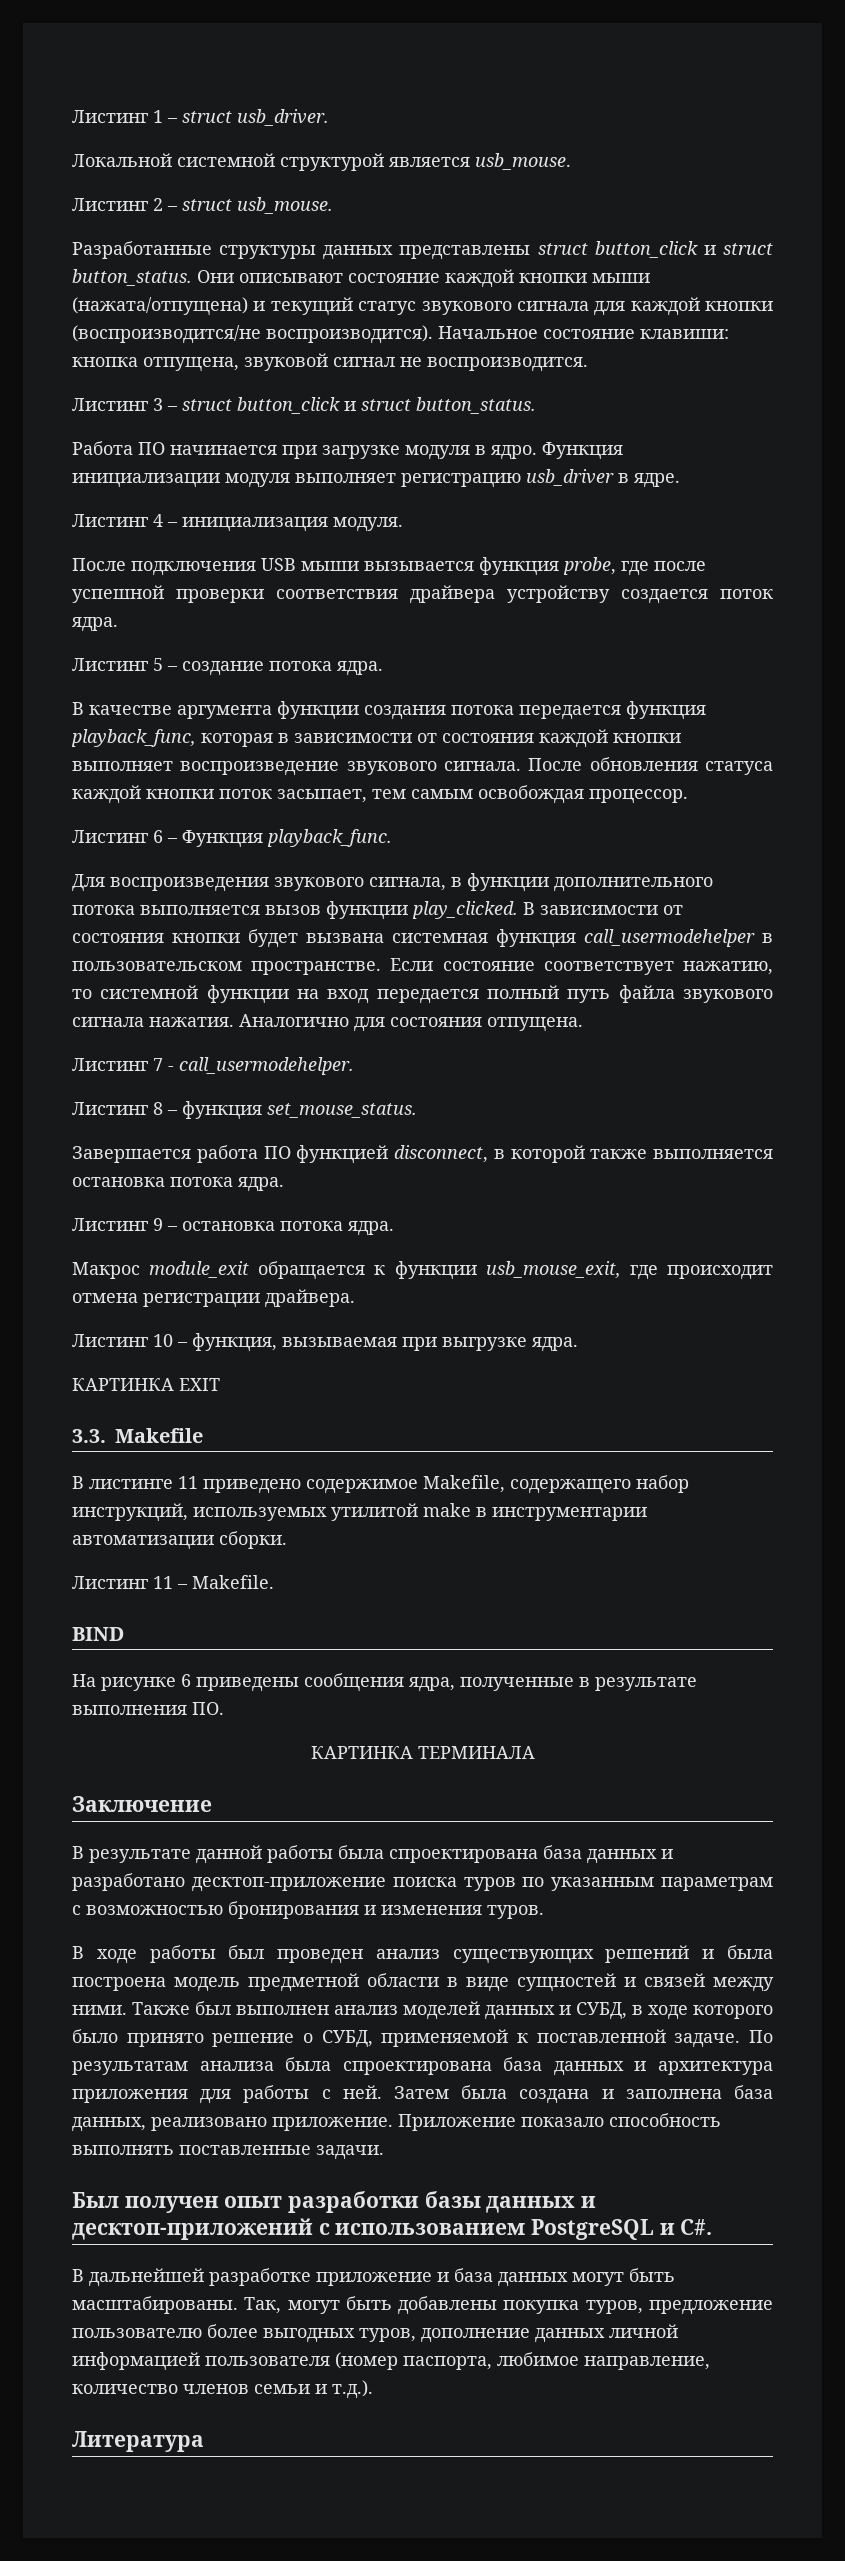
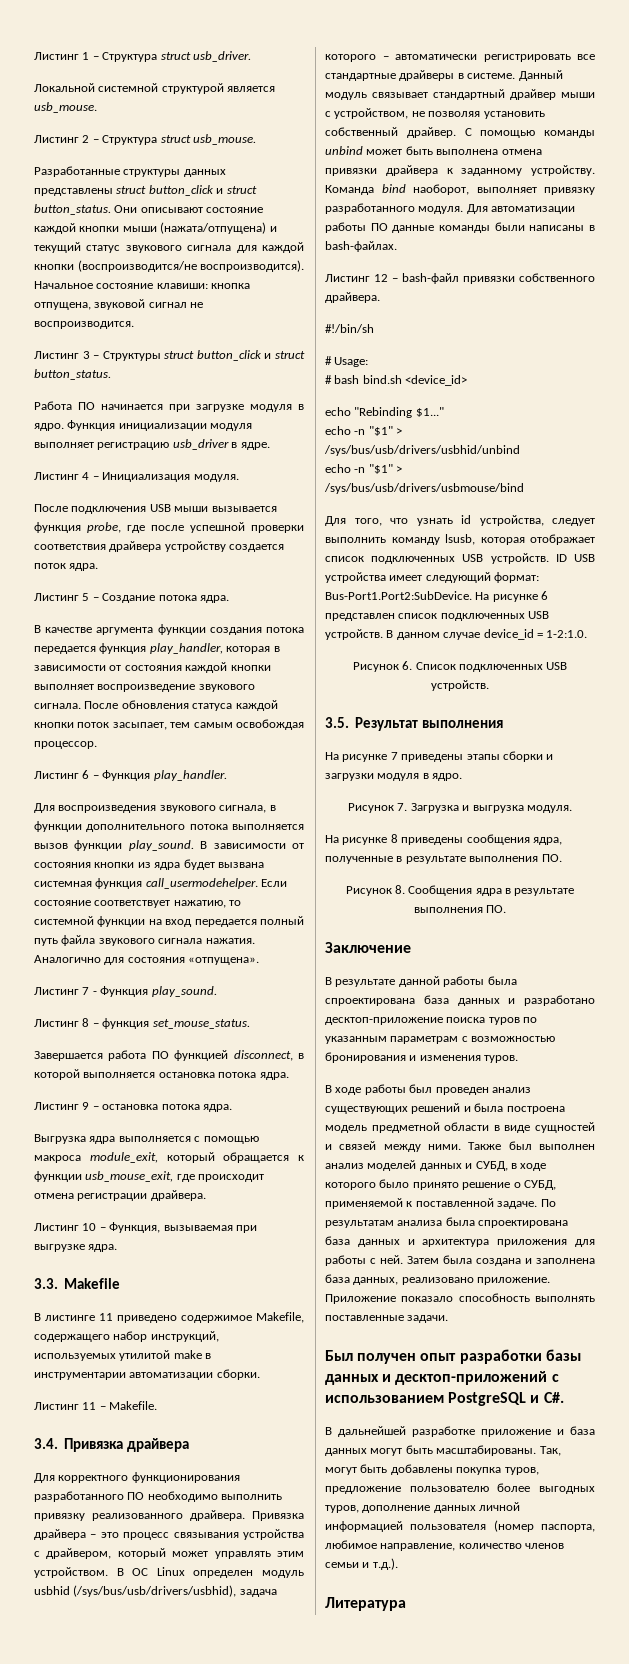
(178, 120) none -> [102,52,158,62] Структура
(178, 208) none -> [102,135,158,145] Структура
(178, 408) none -> [102,351,161,361] Структуры
[182,517,328,532] инициализация -> [102,472,191,482] Инициализация
[182,661,264,676] создание -> [102,593,156,603] Создание
[71,729,196,747] playback_func, -> [149,643,223,654] play_handler,
[267,829,392,847] playback_func. -> [153,770,227,781] play_handler.
[412,901,518,919] play_clicked. -> [128,840,194,851] play_sound.
(240, 938) none -> [137,862,181,870] из ядра
[584,929,773,947] [72,961,382,975] call_usermodehelper в пользовательском пространстве. -> [145,878,258,889] call_usermodehelper.
[487,1017,583,1032] отпущена. -> [188,957,260,965] «отпущена».
[179,1057,354,1075] call_usermodehelper. -> [100,986,217,997] Функция play_sound.
[590,1149,648,1159] также -> (80, 1074) none
[72,1261,250,1279] Макрос module_exit -> [34,1134,259,1144] [34,1152,215,1163] Выгрузка ядра выполняется с помощью макроса module_exit, который
[192,1333,277,1352] функция, -> [109,1222,161,1233] Функция,
[72,1378,220,1391] // КАРТИНКА EXIT -> (118, 1248) none
[72,1627,124,1641] [72,1674,191,1691] BIND // На рисунке 6 -> [34,1438,190,1452] [34,1472,240,1483] [34,1491,283,1502] [34,1510,304,1521] [34,1529,304,1540] [34,1548,304,1559] [34,1567,304,1578] [34,1585,277,1597] [325,54,595,62] [325,70,563,81] [325,89,595,100] [325,108,545,119] [325,127,595,138] [325,146,542,155] [325,165,595,176] [325,184,595,195] [325,203,576,214] [325,222,595,233] [325,241,397,252] [325,273,595,284] [325,292,380,303] [325,324,374,333] [325,356,369,367] [325,375,468,386] [325,407,444,418] [325,426,403,436] [324,445,520,456] [325,464,403,474] [324,483,524,494] [325,515,595,526] [325,534,595,545] [325,553,595,564] [325,572,540,583] [325,591,549,602] [325,611,550,621] [325,629,588,640] [352,661,568,672] [431,680,489,691] [325,717,504,731] [325,751,554,762] [325,773,463,781] [348,803,572,813] [325,834,398,845] 3.4. Привязка драйвера // Для корректного функционирования разработанного ПО необходимо выполнить привязку реализованного драйвера. Привязка драйвера – это процесс связывания устройства с драйвером, который может управлять этим устройством. В ОС Linux определен модуль usbhid (/sys/bus/usb/drivers/usbhid), задача которого – автоматически регистрировать все стандартные драйверы в системе. Данный модуль связывает стандартный драйвер мыши с устройством, не позволяя установить собственный драйвер. С помощью команды unbind может быть выполнена отмена привязки драйвера к заданному устройству. Команда bind наоборот, выполняет привязку разработанного модуля. Для автоматизации работы ПО данные команды были написаны в bash-файлах. // Листинг 12 – bash-файл привязки собственного драйвера. // #!/bin/sh // # Usage: // # bash bind.sh <device_id> // echo "Rebinding $1..." // echo -n "$1" > /sys/bus/usb/drivers/usbhid/unbind // echo -n "$1" > /sys/bus/usb/drivers/usbmouse/bind // Для того, что узнать id устройства, следует выполнить команду lsusb, которая отображает список подключенных USB устройств. ID USB устройства имеет следующий формат: Bus-Port1.Port2:SubDevice. На рисунке 6 представлен список подключенных USB устройств. В данном случае device_id = 1-2:1.0. // Рисунок 6. Список подключенных USB устройств. // 3.5. Результат выполнения // На рисунке 7 приведены этапы сборки и загрузки модуля в ядро. // Рисунок 7. Загрузка и выгрузка модуля. // На рисунке 8
[310,1746,535,1759] КАРТИНКА ТЕРМИНАЛА -> [345,885,575,896] [413,905,507,913] Рисунок 8. Сообщения ядра в результате выполнения ПО.

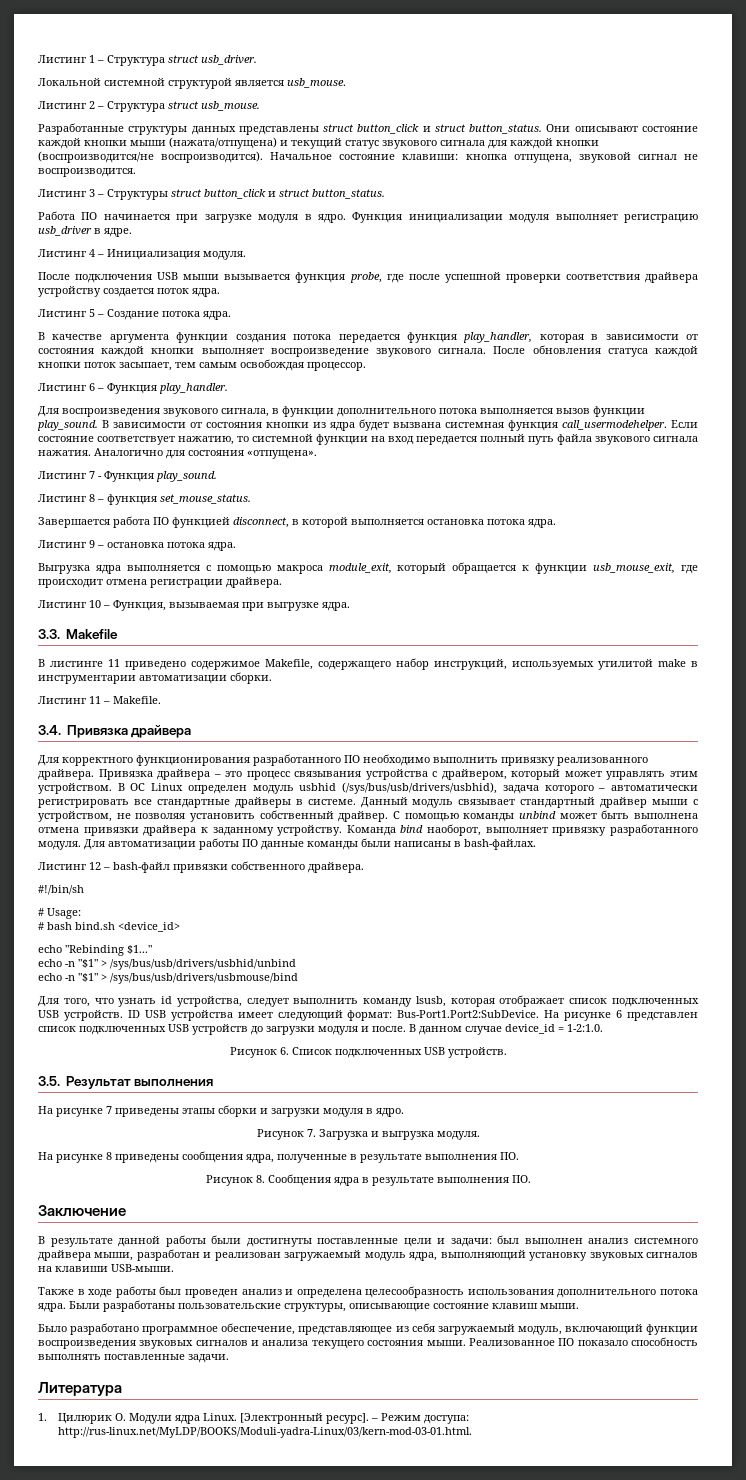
[325,629,383,640] устройств. -> [192,1024,406,1035] устройств до загрузки модуля и после.
[487,976,517,985] [325,995,595,1006] [325,1017,538,1025] [325,1036,556,1044] [325,1052,519,1063] [325,1085,332,1093] была спроектирована база данных и разработано десктоп-приложение поиска туров по указанным параметрам с возможностью бронирования и изменения туров. // В -> [211,1235,698,1247] [38,1249,698,1261] [38,1264,174,1272] [38,1287,85,1295] были достигнуты поставленные цели и задачи: был выполнен анализ системного драйвера мыши, разработан и реализован загружаемый модуль ядра, выполняющий установку звуковых сигналов на клавиши USB-мыши. // Также в
[325,1103,565,1114] [325,1122,595,1133] [325,1141,595,1152] [325,1160,547,1171] [325,1179,556,1190] [325,1198,556,1209] [325,1217,569,1228] [325,1236,595,1247] [325,1255,595,1266] [325,1274,551,1285] [325,1294,396,1304] существующих решений и была построена модель предметной области в виде сущностей и связей между ними. Также был выполнен анализ моделей данных и СУБД, в ходе которого было принято решение о СУБД, применяемой к поставленной задаче. По результатам анализа была спроектирована база данных и архитектура приложения для работы с ней. Затем была создана и заполнена база данных, реализовано приложение. Приложение -> [285,1286,698,1298] [38,1300,579,1312] [38,1323,699,1335] [38,1338,575,1349] и определена целесообразность использования дополнительного потока ядра. Были разработаны пользовательские структуры, описывающие состояние клавиш мыши. // Было разработано программное обеспечение, представляющее из себя загружаемый модуль, включающий функции воспроизведения звуковых сигналов и анализа текущего состояния мыши. Реализованное ПО
[325,1349,581,1364] [325,1371,559,1385] [325,1392,564,1406] [325,1426,595,1437] [325,1445,561,1456] [325,1464,539,1475] [325,1483,595,1494] [325,1502,521,1513] [325,1520,595,1532] [325,1540,565,1551] [325,1558,398,1570] [325,1597,406,1611] Был получен опыт разработки базы данных и десктоп-приложений с использованием PostgreSQL и C#. // В дальнейшей разработке приложение и база данных могут быть масштабированы. Так, могут быть добавлены покупка туров, предложение пользователю более выгодных туров, дополнение данных личной информацией пользователя (номер паспорта, любимое направление, количество членов семьи и т.д.). // Литература -> [38,1382,122,1396] [38,1413,469,1424] [57,1427,472,1438] Литература // 1. Цилюрик О. Модули ядра Linux. [Электронный ресурс]. – Режим доступа: http://rus-linux.net/MyLDP/BOOKS/Moduli-yadra-Linux/03/kern-mod-03-01.html.

